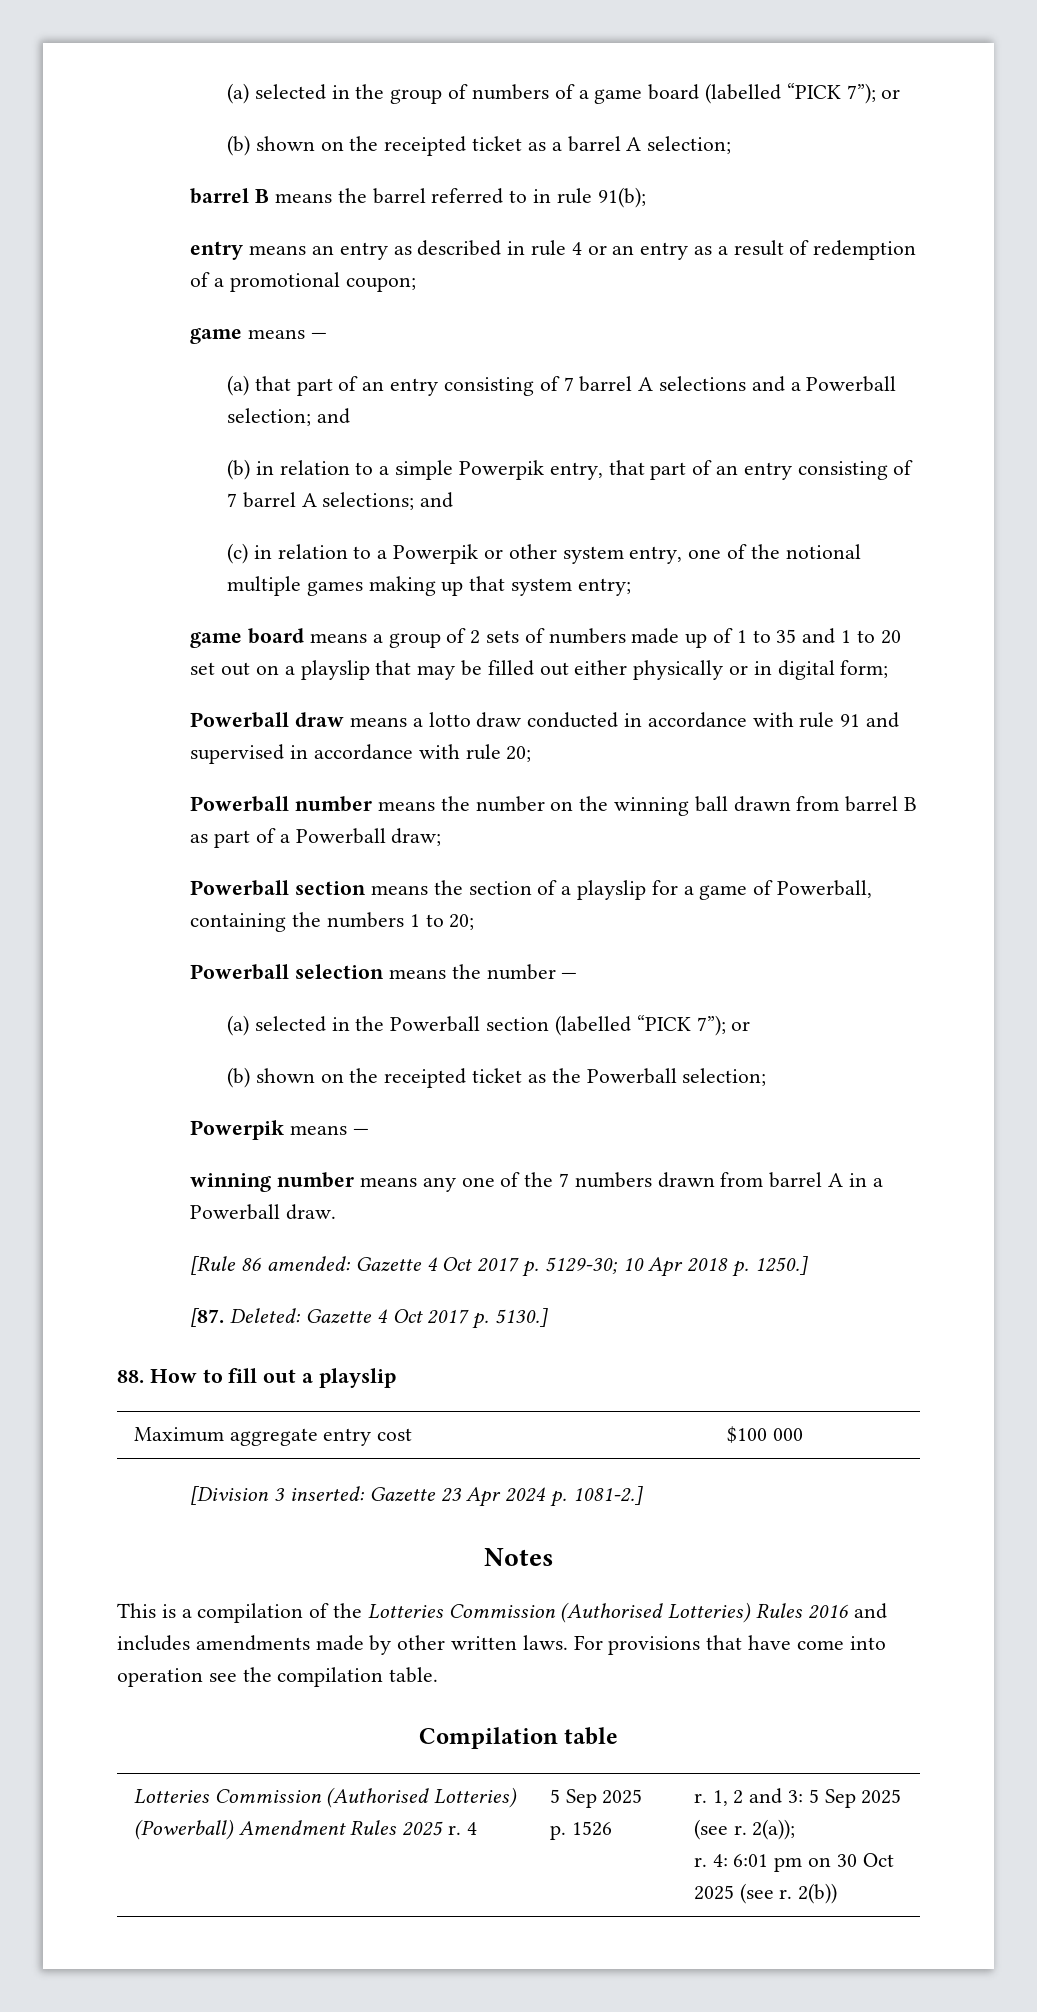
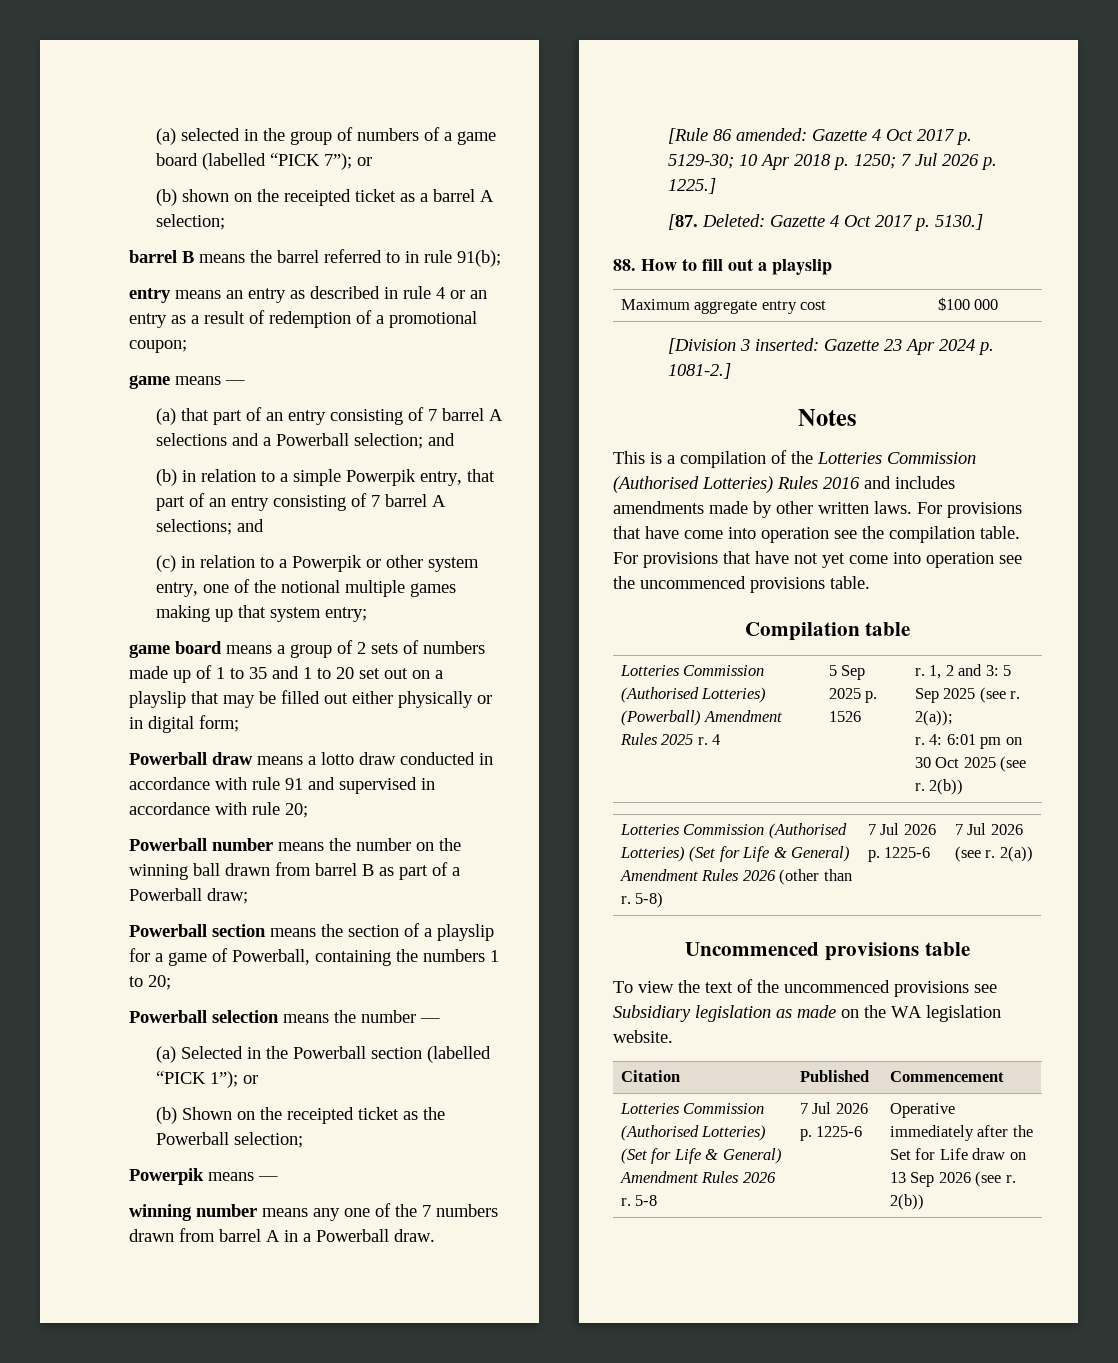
[254,1016,326,1032] selected -> [180,1046,243,1059] Selected
[696,1015,751,1036] [227,1067,315,1088] 7”); or // (b) shown -> [209,1071,258,1088] [155,1107,232,1124] 1”); or // (b) Shown
[754,1256,808,1275] 1250.] -> [853,153,997,170] [667,178,716,194] 1250; 7 Jul 2026 p. 1225.]
(439, 1675) none -> [613,551,1022,568] [613,576,870,593] For provisions that have not yet come into operation see the uncommenced provisions table.
(838, 1893) none -> [619,823,847,839] [619,846,851,862] [619,869,852,885] [620,892,664,908] [867,823,936,835] [867,847,931,862] [954,823,1023,835] [954,846,1033,862] [685,942,970,961] [613,979,997,997] [613,1005,1001,1022] [613,1030,673,1043] [620,1070,680,1082] [799,1070,869,1082] [889,1071,1004,1082] [619,1103,765,1114] [620,1125,767,1141] [620,1148,782,1164] [619,1171,776,1183] [620,1195,658,1206] [799,1102,868,1114] [799,1126,863,1141] [889,1103,955,1118] [889,1125,1033,1141] [889,1148,1026,1160] [889,1171,1016,1187] [889,1194,924,1210] // Lotteries Commission (Authorised Lotteries) (Set for Life & General) Amendment Rules 2026 (other than r. 5-8) | 7 Jul 2026 p. 1225-6 | 7 Jul 2026 (see r. 2(a)) // Uncommenced provisions table // To view the text of the uncommenced provisions see Subsidiary legislation as made on the WA legislation website. // Citation | Published | Commencement // Lotteries Commission (Authorised Lotteries) (Set for Life & General) Amendment Rules 2026 r. 5-8 | 7 Jul 2026 p. 1225-6 | Operative immediately after the Set for Life draw on 13 Sep 2026 (see r. 2(b))

